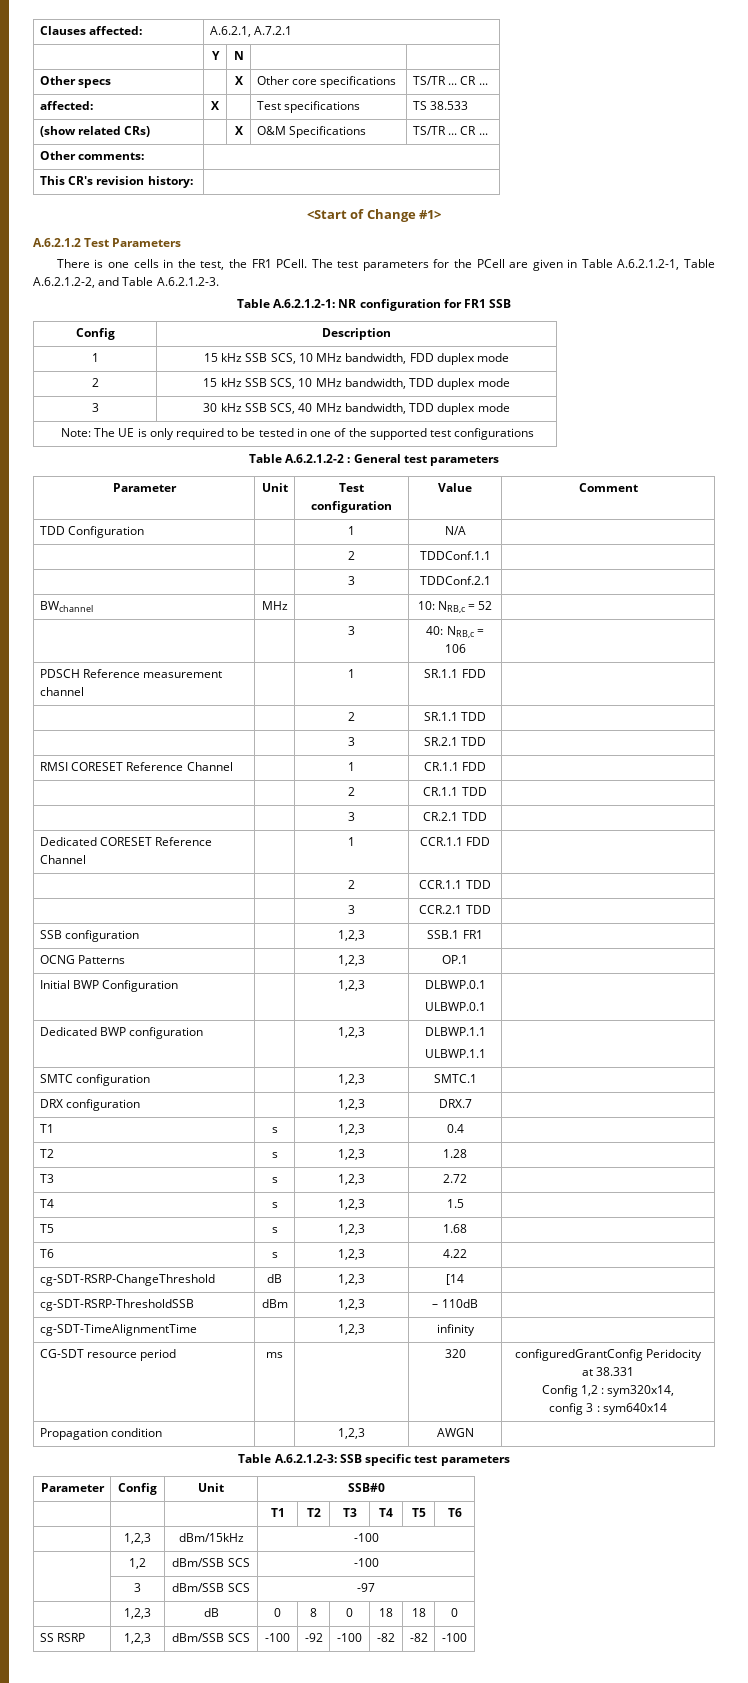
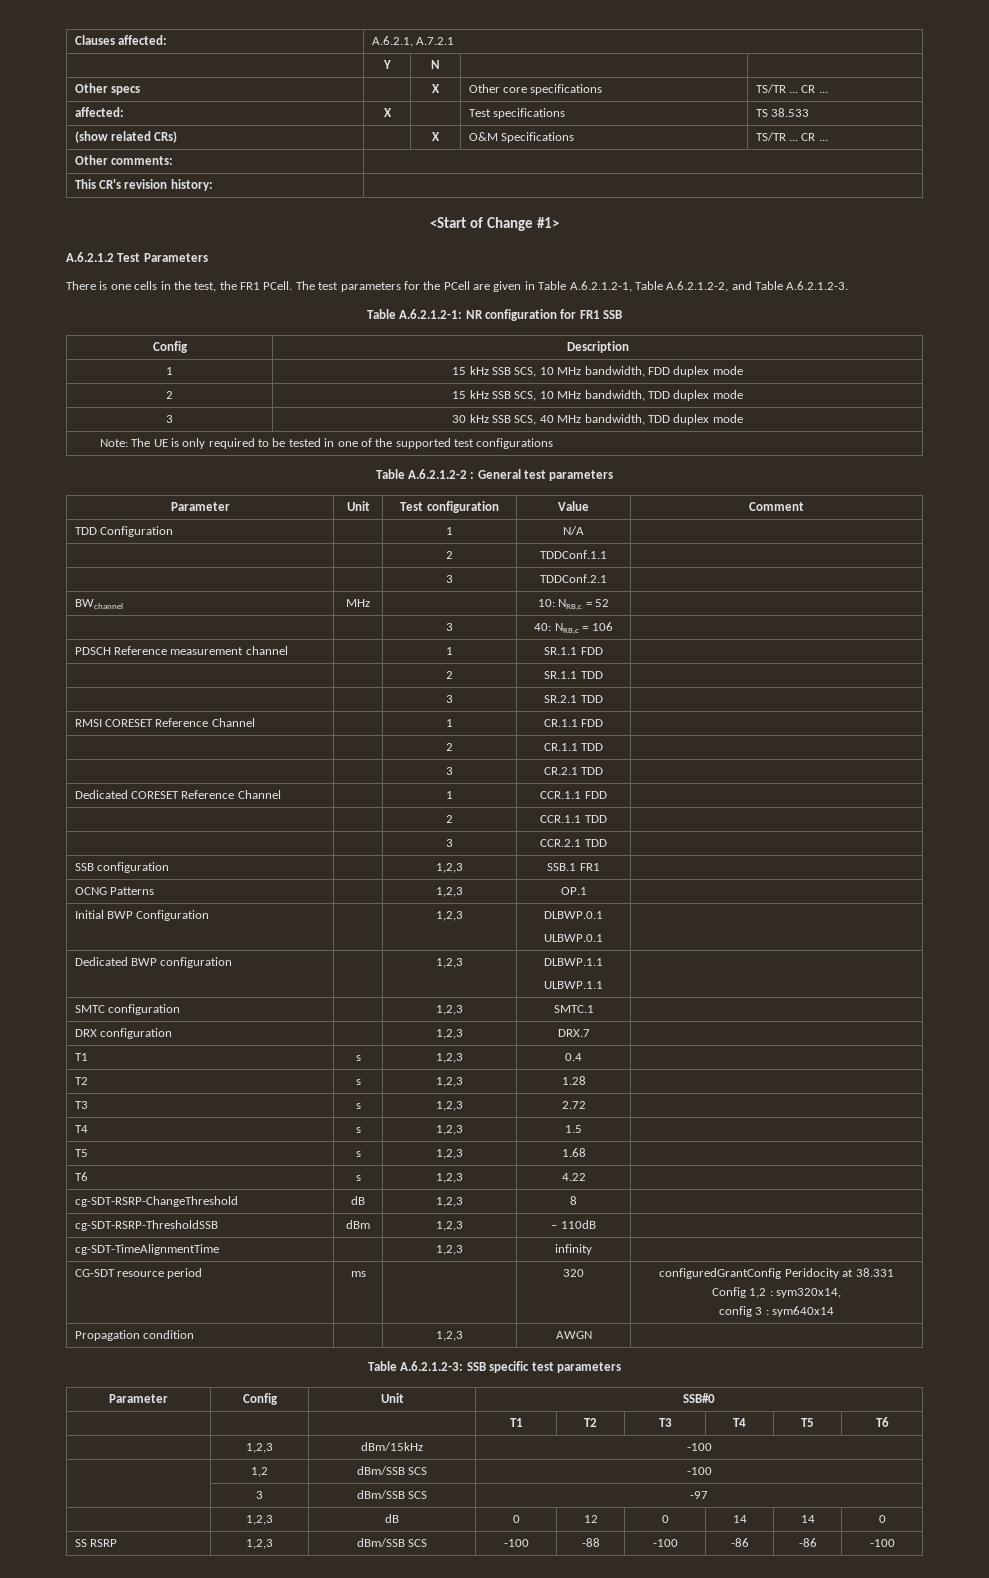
[446,1274,464,1285] [14 -> [570,1196,577,1205] 8
[310,1608,317,1617] [346,1608,353,1617] [379,1608,393,1617] [411,1608,426,1617] 8 | 0 | 18 | 18 -> [583,1515,598,1523] [661,1515,669,1523] [732,1515,747,1523] [800,1515,815,1523] 12 | 0 | 14 | 14
[304,1633,323,1642] [337,1633,362,1642] [377,1633,395,1642] [409,1633,428,1642] -92 | -100 | -82 | -82 -> [581,1538,600,1547] [652,1539,678,1547] [730,1538,749,1547] [798,1538,817,1547] -88 | -100 | -86 | -86

